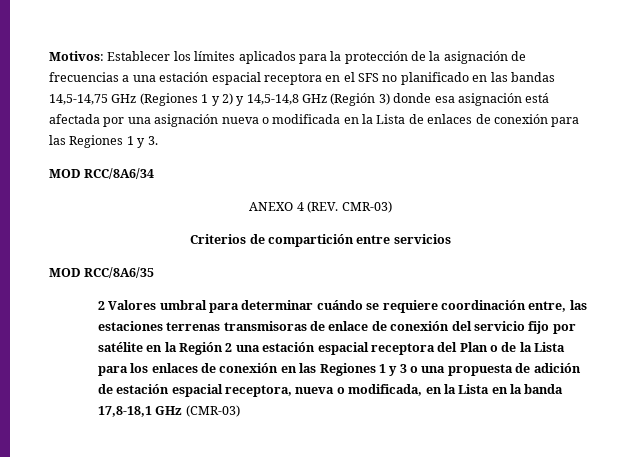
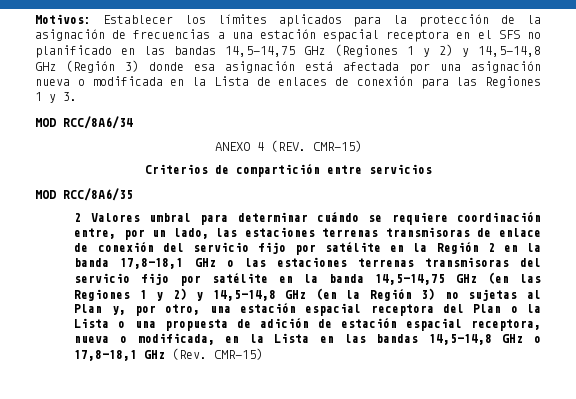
[341,201,392,213] CMR-03) -> [312,140,362,152] CMR-15)
(567, 306) none -> [123,228,209,240] por un lado,
(233, 347) none -> [503,243,541,252] [74,257,541,269] [74,272,541,286] [74,288,541,301] [74,304,201,316] en la banda 17,8-18,1 GHz o las estaciones terrenas transmisoras del servicio fijo por satélite en la banda 14,5-14,75 GHz (en las Regiones 1 y 2) y 14,5-14,8 GHz (en la Región 3) no sujetas al Plan y, por otro,
[501,342,566,352] [97,363,407,376] de la Lista para los enlaces de conexión en las Regiones 1 y 3 -> [527,304,541,313] [74,318,110,328] la Lista
[510,384,564,394] [97,405,240,417] la banda 17,8-18,1 GHz (CMR-03) -> [344,334,541,345] [74,348,264,361] las bandas 14,5-14,8 GHz o 17,8-18,1 GHz (Rev. CMR-15)

